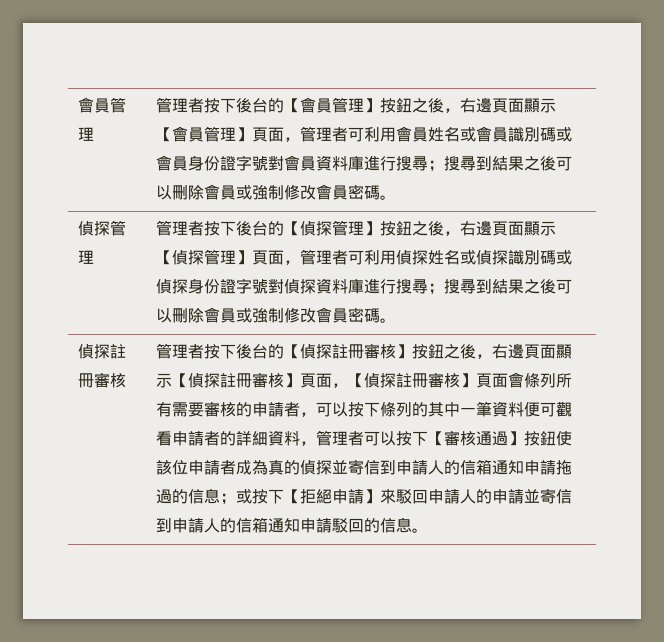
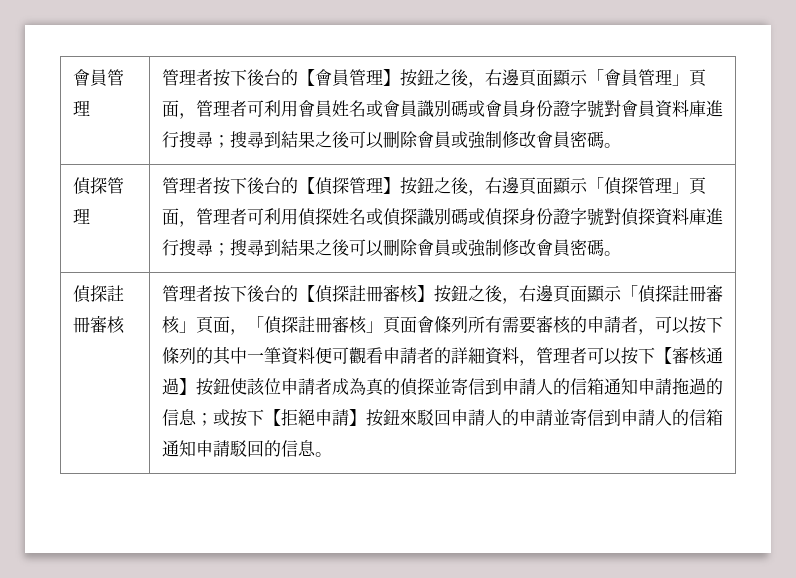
[156,126,253,142] 【會員管理】 -> [586,69,689,86] 「會員管理」
[156,249,253,265] 【偵探管理】 -> [586,177,689,195] 「偵探管理」
[172,372,477,388] 【偵探註冊審核】頁面，【偵探註冊審核】 -> [620,284,723,303] [161,315,383,335] 「偵探註冊審核」頁面，「偵探註冊審核」
(381, 496) none -> [365,409,400,427] 按鈕

